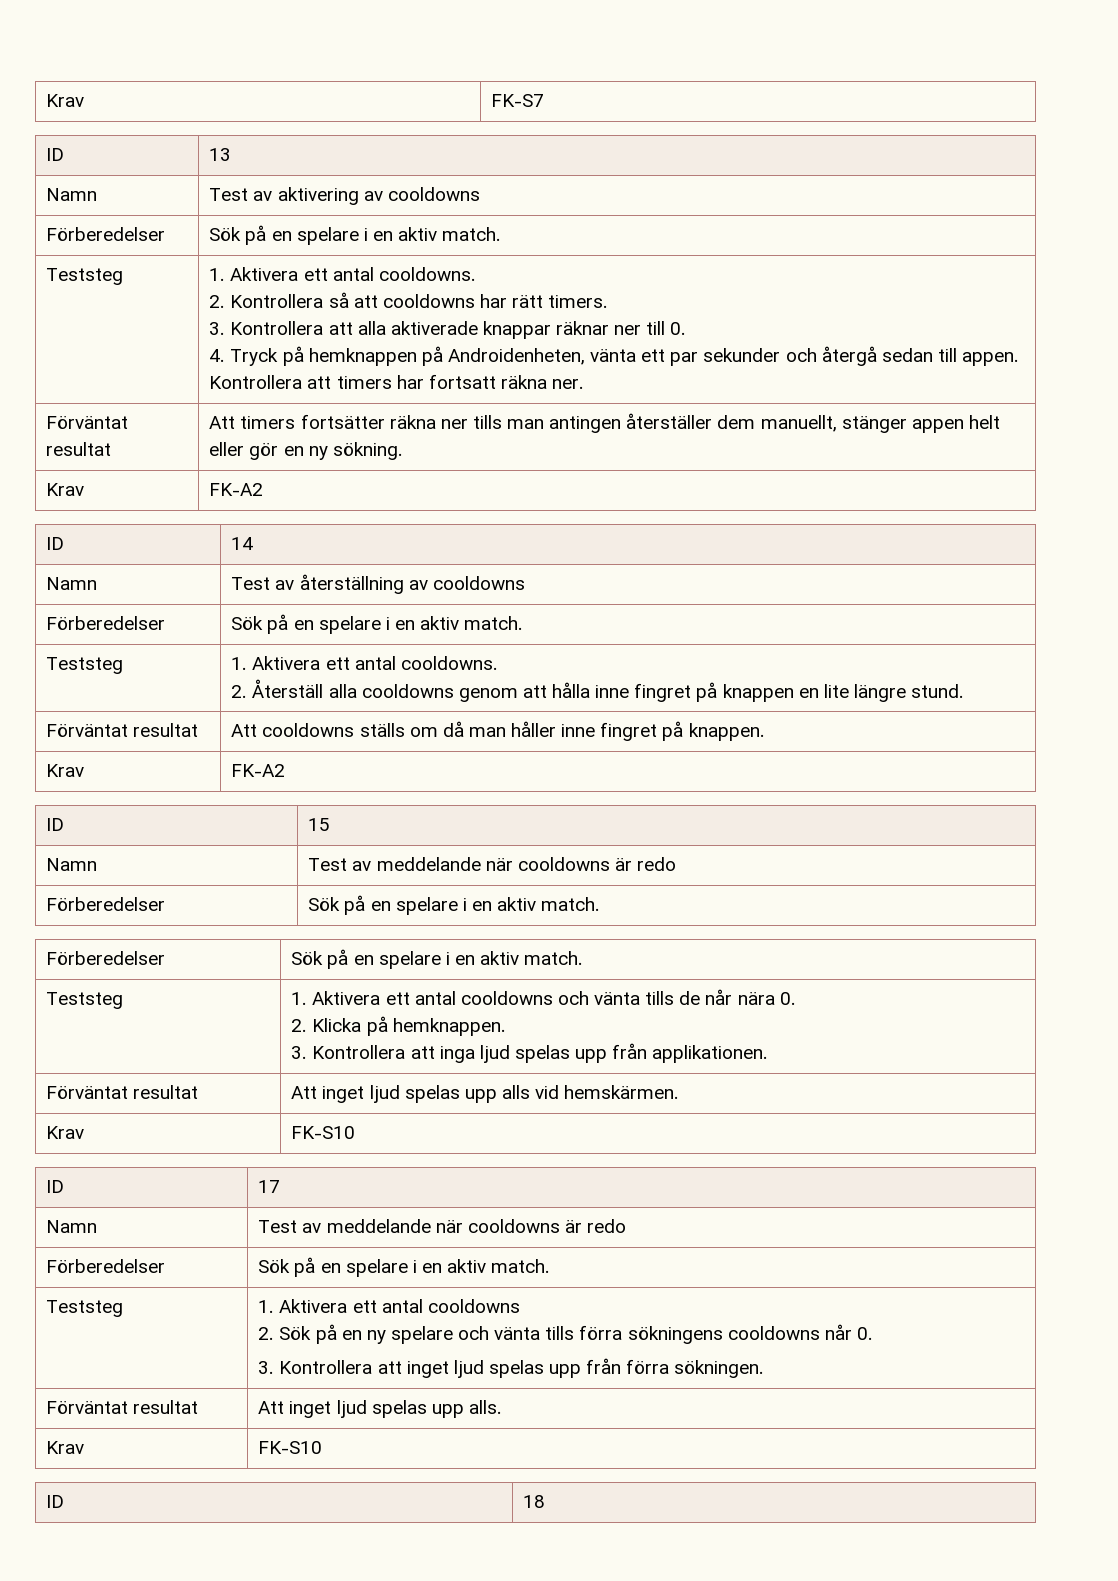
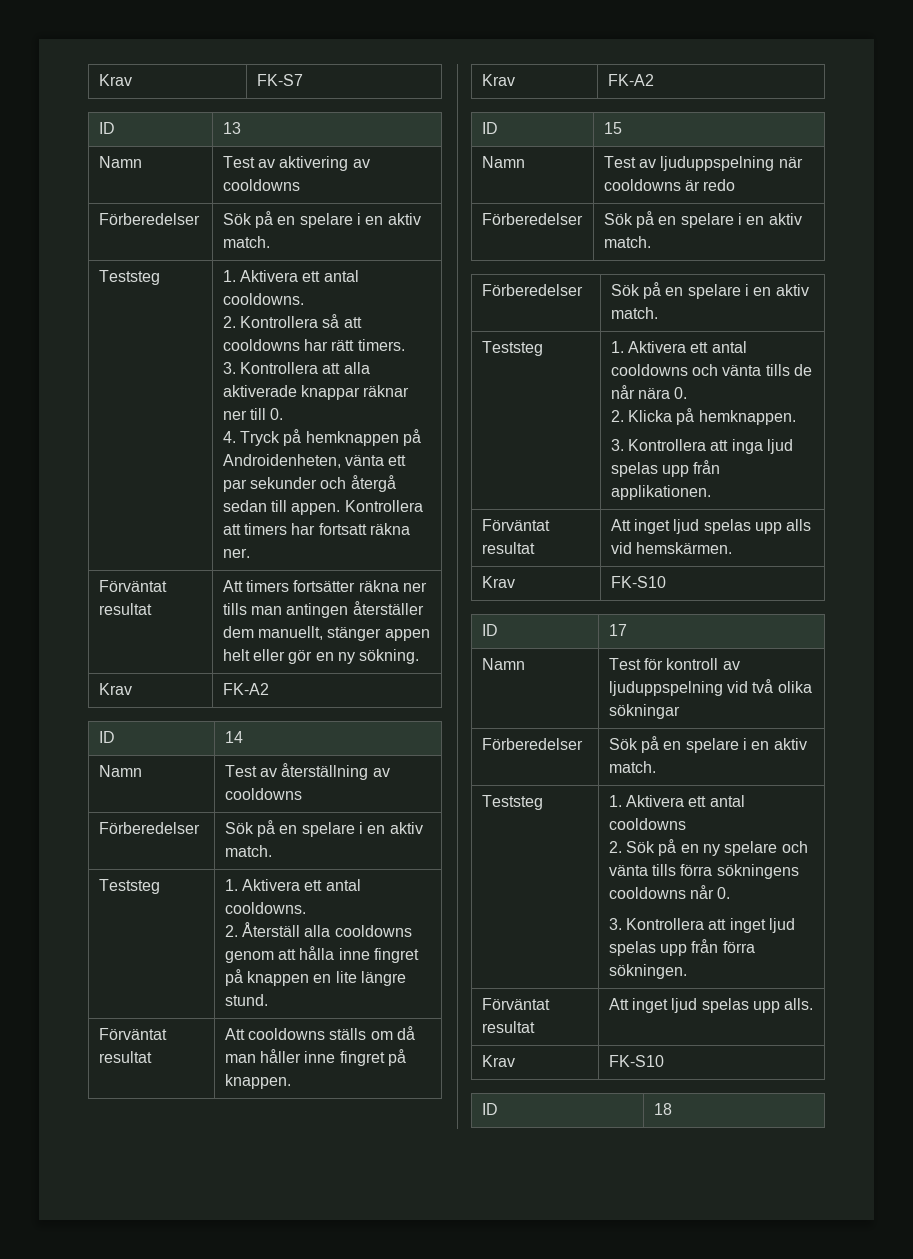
[376,857,481,871] meddelande -> [660,156,775,171] ljuduppspelning
[302,1219,627,1233] av meddelande när cooldowns är redo -> [644,658,740,670] [608,679,812,696] [608,704,680,719] för kontroll av ljuduppspelning vid två olika sökningar

